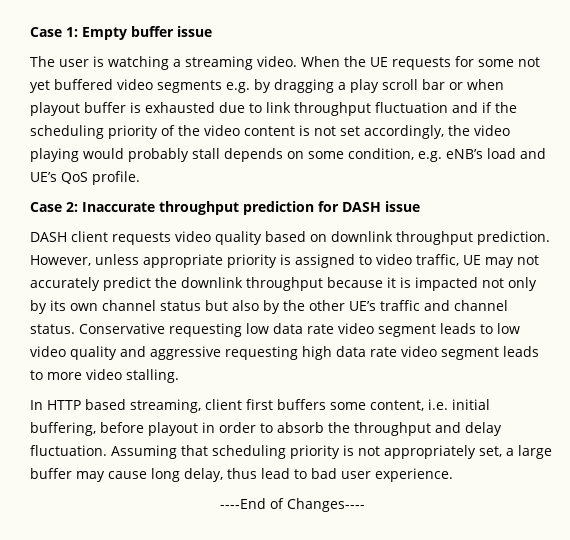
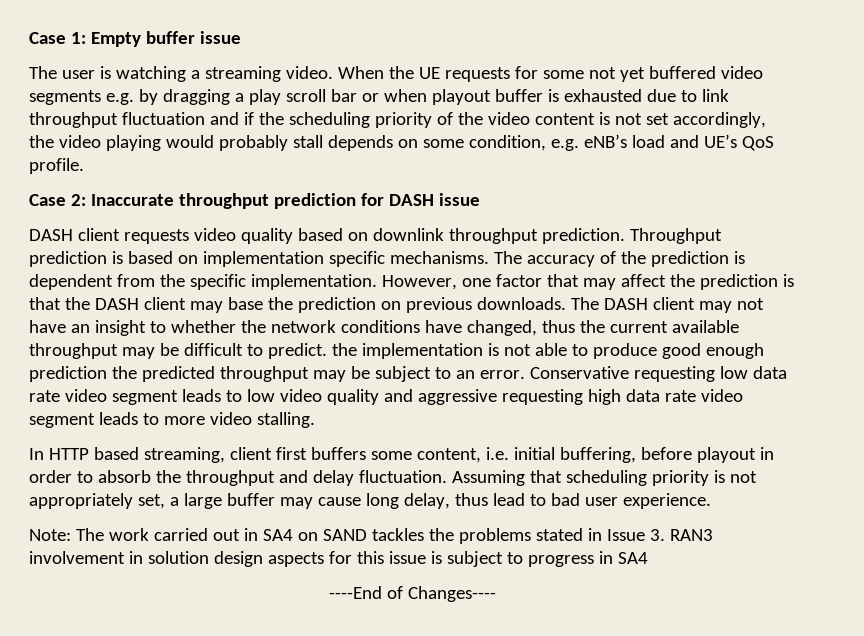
[30,254,539,268] [30,277,537,291] [30,300,508,314] [30,324,75,334] However, unless appropriate priority is assigned to video traffic, UE may not accurately predict the downlink throughput because it is impacted not only by its own channel status but also by the other UE’s traffic and channel status. -> [629,228,722,244] [29,251,745,267] [29,274,794,290] [29,297,764,313] [29,320,739,336] [29,343,764,359] [29,366,525,382] Throughput prediction is based on implementation specific mechanisms. The accuracy of the prediction is dependent from the specific implementation. However, one factor that may affect the prediction is that the DASH client may base the prediction on previous downloads. The DASH client may not have an insight to whether the network conditions have changed, thus the current available throughput may be difficult to predict. the implementation is not able to produce good enough prediction the predicted throughput may be subject to an error.
(453, 475) none -> [29,528,713,544] [29,551,648,567] // Note: The work carried out in SA4 on SAND tackles the problems stated in Issue 3. RAN3 involvement in solution design aspects for this issue is subject to progress in SA4

